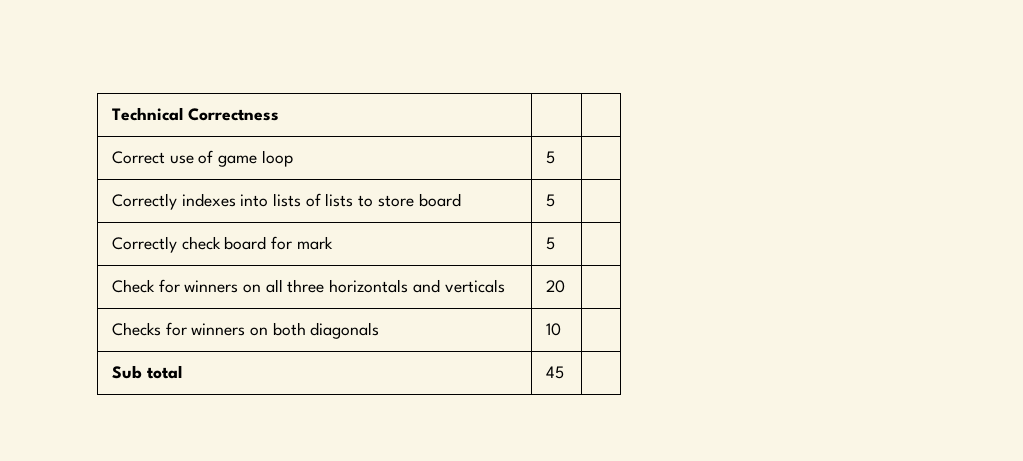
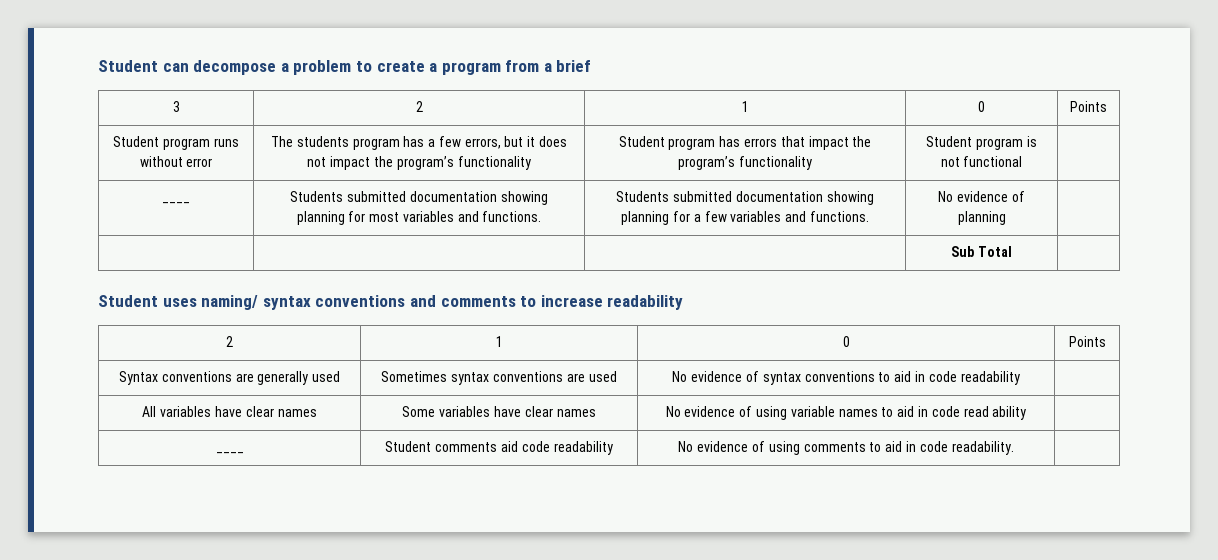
[111,107,279,121] [111,150,293,167] [545,151,555,164] [111,193,461,210] [545,194,555,207] [111,236,333,253] [545,237,555,250] [111,279,505,293] [545,280,565,293] [111,322,380,339] [545,323,561,336] [111,365,182,379] [545,366,564,379] Technical Correctness | | // Correct use of game loop | 5 | // Correctly indexes into lists of lists to store board | 5 | // Correctly check board for mark | 5 | // Check for winners on all three horizontals and verticals | 20 | // Checks for winners on both diagonals | 10 | // Sub total | 45 -> [98,60,592,75] [172,101,180,112] [415,101,423,112] [741,101,749,112] [978,101,985,112] [1070,101,1107,112] [113,136,239,150] [139,156,213,167] [270,136,568,150] [307,156,531,170] [618,136,872,150] [678,156,812,170] [926,136,1037,150] [940,156,1023,167] [162,202,190,204] [290,191,548,205] [296,211,542,225] [616,191,874,205] [621,211,869,225] [938,191,1025,202] [957,211,1006,225] [951,246,1012,257] [98,295,684,310] [226,336,233,347] [495,336,503,347] [842,336,850,347] [1068,336,1106,347] [118,371,341,385] [381,371,617,385] [672,371,1020,385] [142,406,317,417] [402,406,596,417] [665,406,1027,420] [215,452,244,454] [385,441,613,455] [678,441,1014,455] Student can decompose a problem to create a program from a brief // 3 | 2 | 1 | 0 | Points // Student program runs without error | The students program has a few errors, but it does not impact the program’s functionality | Student program has errors that impact the program’s functionality | Student program is not functional | // ____ | Students submitted documentation showing planning for most variables and functions. | Students submitted documentation showing planning for a few variables and functions. | No evidence of planning | // | | | Sub Total | // Student uses naming/ syntax conventions and comments to increase readability // 2 | 1 | 0 | Points // Syntax conventions are generally used | Sometimes syntax conventions are used | No evidence of syntax conventions to aid in code readability | // All variables have clear names | Some variables have clear names | No evidence of using variable names to aid in code read ability | // ____ | Student comments aid code readability | No evidence of using comments to aid in code readability.

